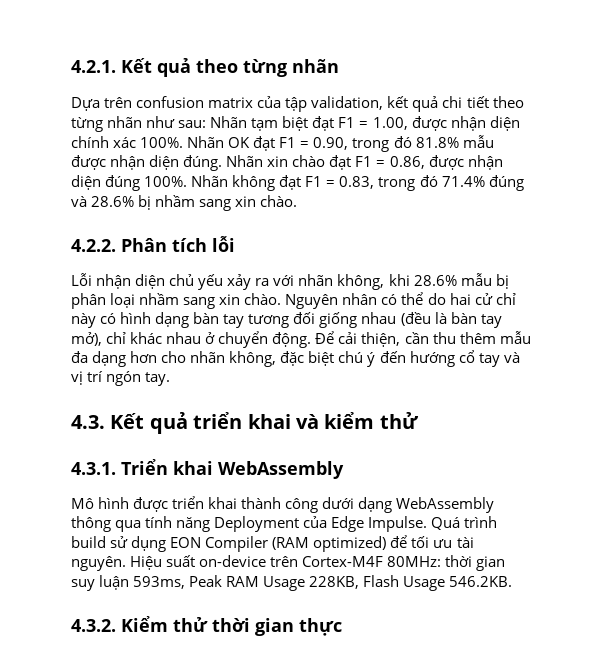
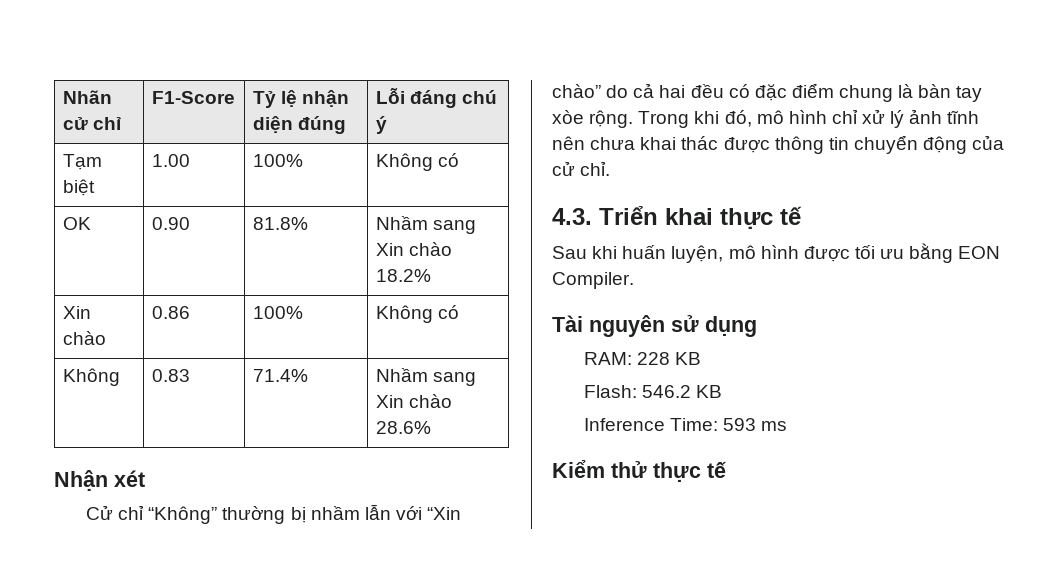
[71,58,339,77] [71,96,524,112] [71,116,520,132] [71,135,494,152] [71,155,503,171] [71,175,524,191] [71,195,298,211] [71,236,235,252] [71,273,509,290] [71,292,516,309] [71,312,502,328] [71,331,531,348] [71,350,520,367] [71,371,171,386] [71,412,419,434] [71,459,344,479] [71,496,495,513] [71,516,498,532] [71,535,474,552] [71,555,506,571] [71,575,513,591] [71,616,342,636] 4.2.1. Kết quả theo từng nhãn // Dựa trên confusion matrix của tập validation, kết quả chi tiết theo từng nhãn như sau: Nhãn tạm biệt đạt F1 = 1.00, được nhận diện chính xác 100%. Nhãn OK đạt F1 = 0.90, trong đó 81.8% mẫu được nhận diện đúng. Nhãn xin chào đạt F1 = 0.86, được nhận diện đúng 100%. Nhãn không đạt F1 = 0.83, trong đó 71.4% đúng và 28.6% bị nhầm sang xin chào. // 4.2.2. Phân tích lỗi // Lỗi nhận diện chủ yếu xảy ra với nhãn không, khi 28.6% mẫu bị phân loại nhầm sang xin chào. Nguyên nhân có thể do hai cử chỉ này có hình dạng bàn tay tương đối giống nhau (đều là bàn tay mở), chỉ khác nhau ở chuyển động. Để cải thiện, cần thu thêm mẫu đa dạng hơn cho nhãn không, đặc biệt chú ý đến hướng cổ tay và vị trí ngón tay. // 4.3. Kết quả triển khai và kiểm thử // 4.3.1. Triển khai WebAssembly // Mô hình được triển khai thành công dưới dạng WebAssembly thông qua tính năng Deployment của Edge Impulse. Quá trình build sử dụng EON Compiler (RAM optimized) để tối ưu tài nguyên. Hiệu suất on-device trên Cortex-M4F 80MHz: thời gian suy luận 593ms, Peak RAM Usage 228KB, Flash Usage 546.2KB. // 4.3.2. Kiểm thử thời gian thực -> [62,90,112,104] [62,117,121,130] [151,91,235,104] [252,90,349,108] [252,116,346,134] [375,88,497,108] [375,116,387,134] [62,154,102,170] [62,179,95,196] [151,154,190,167] [252,154,303,167] [375,153,459,171] [62,217,91,230] [151,217,190,230] [252,217,308,230] [375,216,476,234] [375,242,452,256] [375,269,431,282] [62,306,91,319] [62,331,106,345] [151,306,190,319] [252,306,303,319] [375,305,459,323] [62,368,120,386] [151,369,190,382] [252,369,308,382] [375,368,476,386] [375,394,452,408] [375,421,431,434] [54,470,145,491] [85,504,462,524] [552,83,983,102] [552,109,980,128] [552,135,1005,154] [552,161,611,176] [552,206,802,229] [552,243,1001,263] [552,272,634,289] [552,315,757,337] [583,352,702,365] [583,385,723,398] [583,418,788,431] [552,460,726,482] Nhãn cử chỉ | F1-Score | Tỷ lệ nhận diện đúng | Lỗi đáng chú ý // Tạm biệt | 1.00 | 100% | Không có // OK | 0.90 | 81.8% | Nhầm sang Xin chào 18.2% // Xin chào | 0.86 | 100% | Không có // Không | 0.83 | 71.4% | Nhầm sang Xin chào 28.6% // Nhận xét // Cử chỉ “Không” thường bị nhầm lẫn với “Xin chào” do cả hai đều có đặc điểm chung là bàn tay xòe rộng. Trong khi đó, mô hình chỉ xử lý ảnh tĩnh nên chưa khai thác được thông tin chuyển động của cử chỉ. // 4.3. Triển khai thực tế // Sau khi huấn luyện, mô hình được tối ưu bằng EON Compiler. // Tài nguyên sử dụng // RAM: 228 KB // Flash: 546.2 KB // Inference Time: 593 ms // Kiểm thử thực tế

